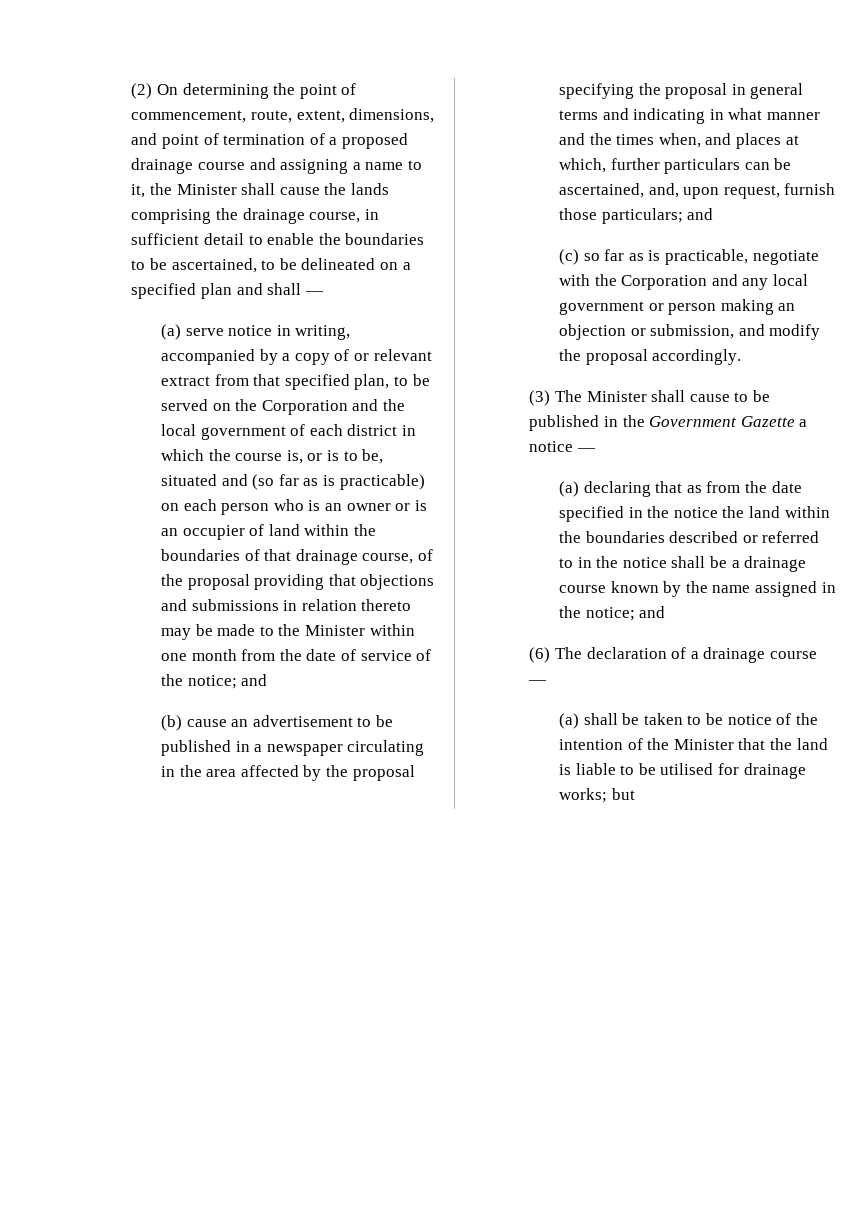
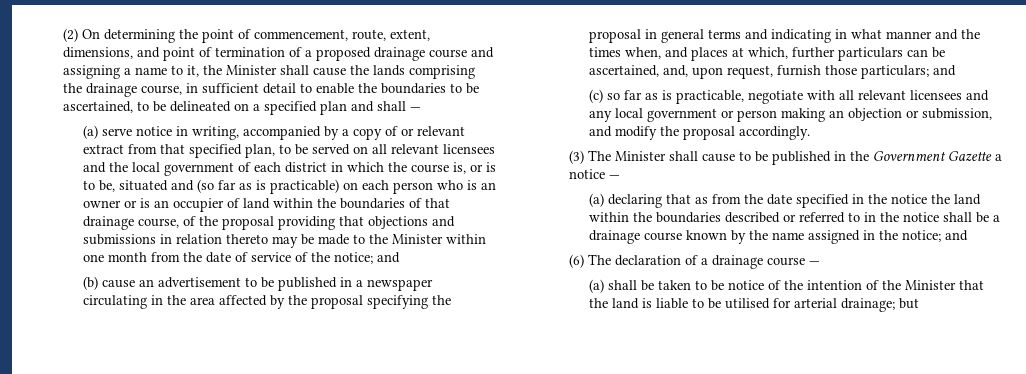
[235,399,348,415] the Corporation -> [371,144,495,154] all relevant licensees
[594,274,708,290] the Corporation -> [838,90,962,100] all relevant licensees
[743,763,806,779] [559,788,608,803] drainage works; -> [793,298,895,312] arterial drainage;

